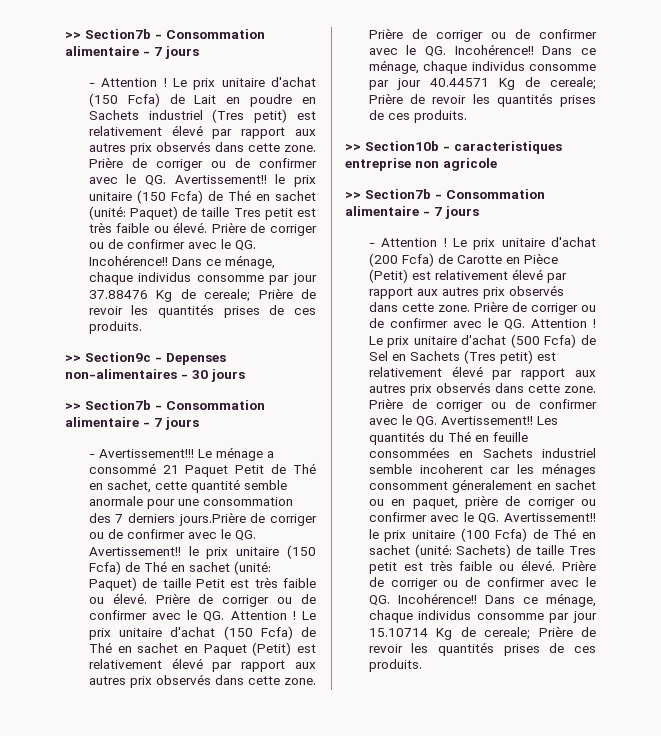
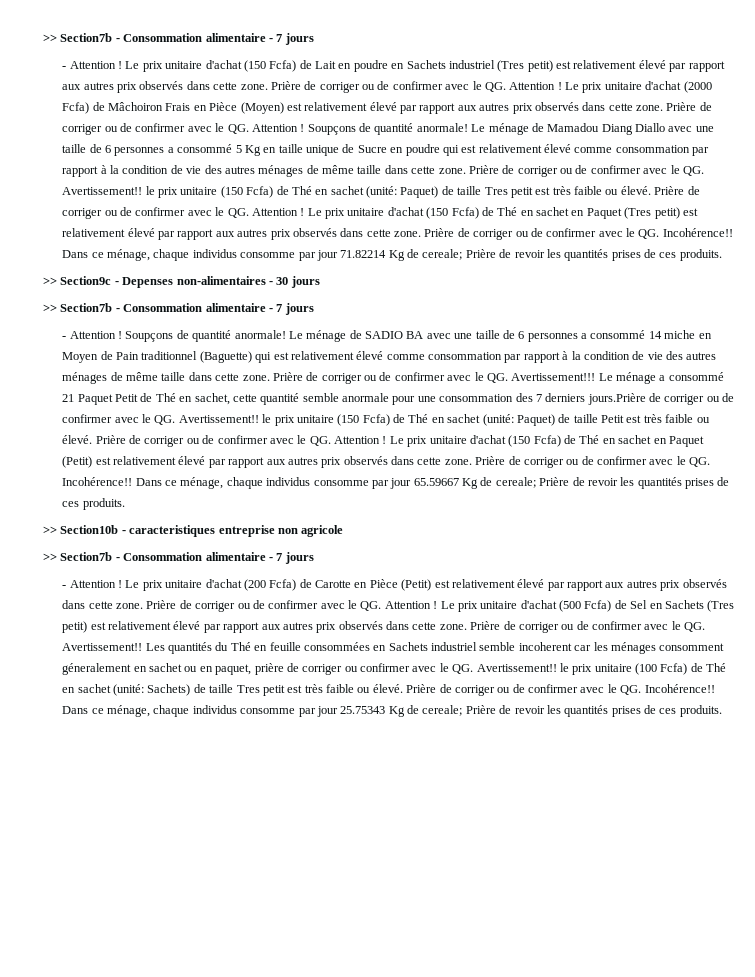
(167, 180) none -> [509,81,712,93] [62,102,712,114] [62,123,714,135] [62,144,710,156] [62,165,704,177] Attention ! Le prix unitaire d'achat (2000 Fcfa) de Mâchoiron Frais en Pièce (Moyen) est relativement élevé par rapport aux autres prix observés dans cette zone. Prière de corriger ou de confirmer avec le QG. Attention ! Soupçons de quantité anormale! Le ménage de Mamadou Diang Diallo avec une taille de 6 personnes a consommé 5 Kg en taille unique de Sucre en poudre qui est relativement élevé comme consommation par rapport à la condition de vie des autres ménages de même taille dans cette zone. Prière de corriger ou de confirmer avec le QG.
[88,255,275,269] [88,272,317,285] [88,290,148,299] Incohérence!! Dans ce ménage, chaque individus consomme par jour 37.88476 -> [251,207,698,219] [62,228,733,240] [62,249,387,261] Attention ! Le prix unitaire d'achat (150 Fcfa) de Thé en sachet en Paquet (Tres petit) est relativement élevé par rapport aux autres prix observés dans cette zone. Prière de corriger ou de confirmer avec le QG. Incohérence!! Dans ce ménage, chaque individus consomme par jour 71.82214
(95, 456) none -> [69,330,712,342] [62,351,717,363] [62,372,508,384] Attention ! Soupçons de quantité anormale! Le ménage de SADIO BA avec une taille de 6 personnes a consommé 14 miche en Moyen de Pain traditionnel (Baguette) qui est relativement élevé comme consommation par rapport à la condition de vie des autres ménages de même taille dans cette zone. Prière de corriger ou de confirmer avec le QG.
[429,78,489,87] 40.44571 -> [413,478,459,486] 65.59667
[368,628,428,637] 15.10714 -> [340,706,386,714] 25.75343

